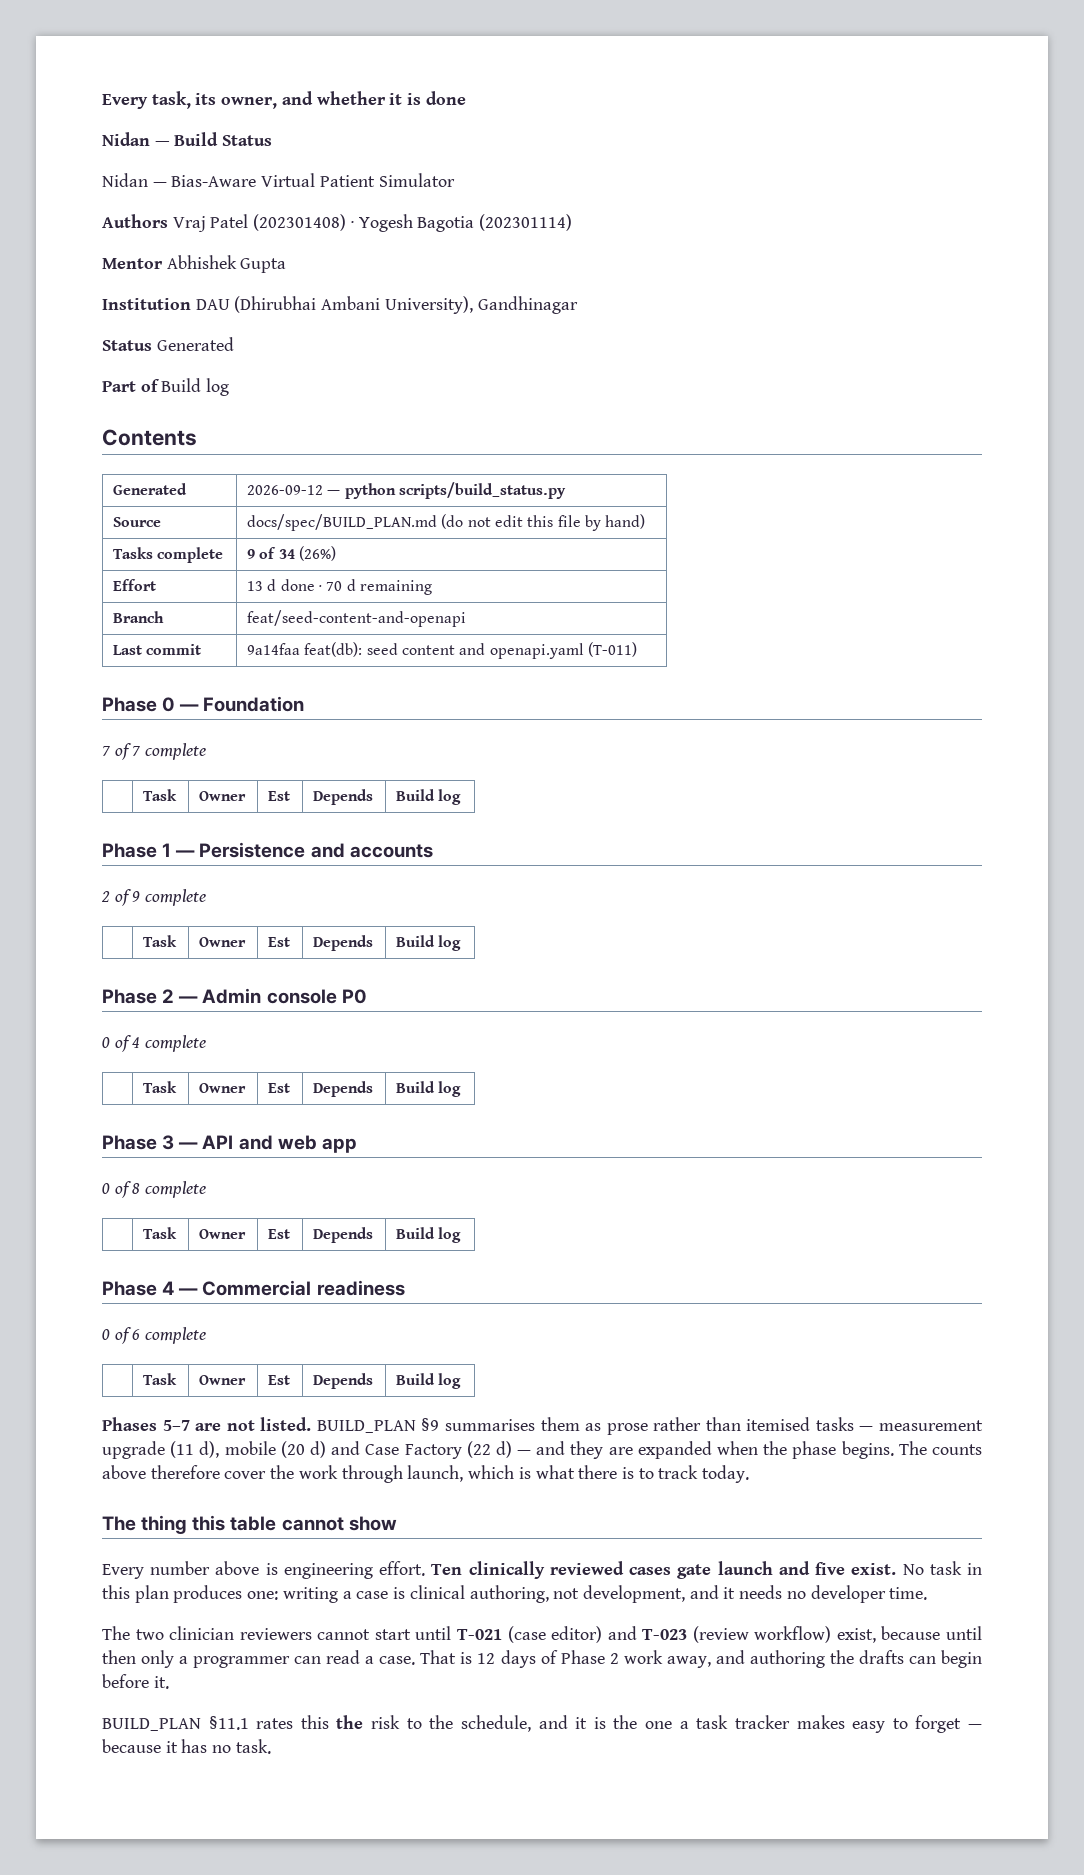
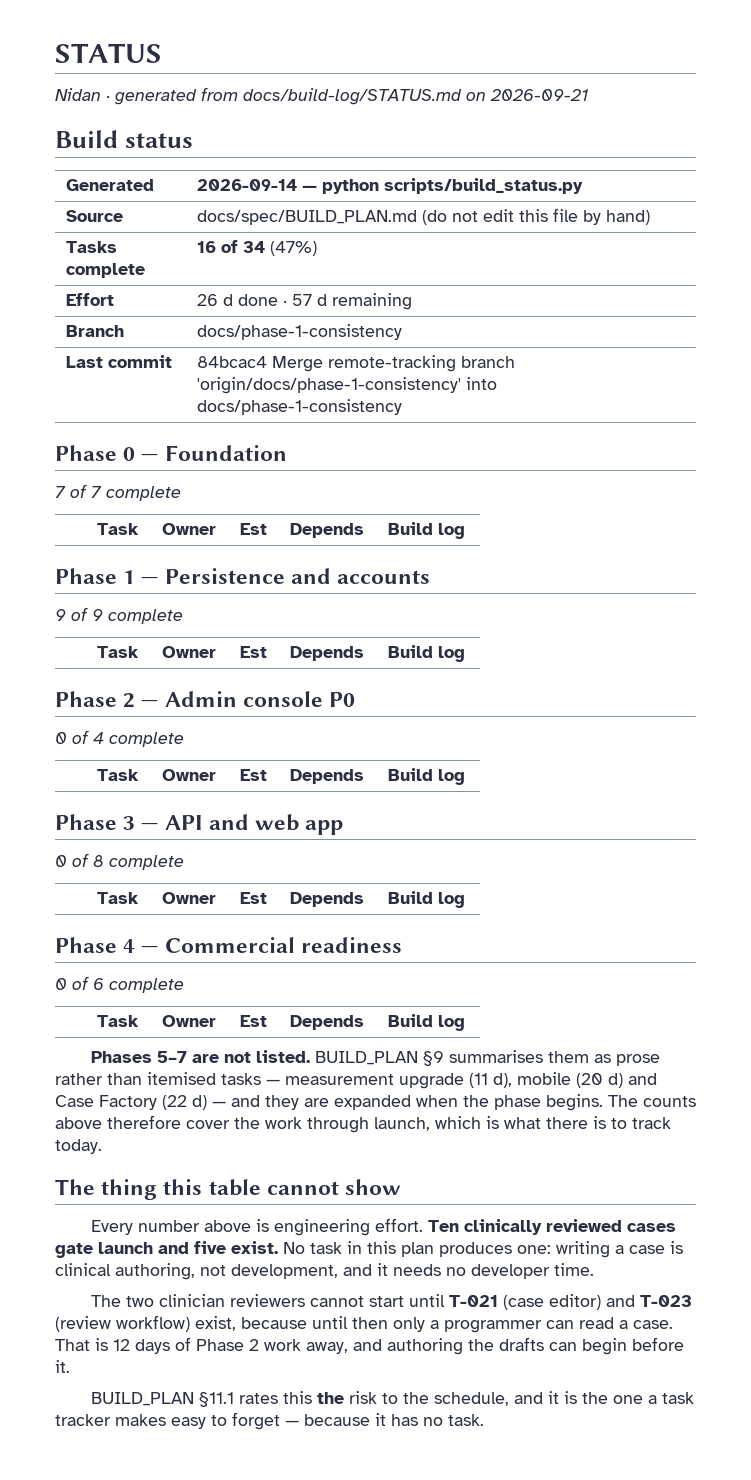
[102,91,466,109] [102,132,273,146] [102,173,455,187] [102,214,573,232] [102,255,287,273] [102,296,578,314] [102,337,234,351] [102,378,230,396] [102,429,197,446] Every task, its owner, and whether it is done // Nidan — Build Status // Nidan — Bias-Aware Virtual Patient Simulator // Authors Vraj Patel (202301408) · Yogesh Bagotia (202301114) // Mentor Abhishek Gupta // Institution DAU (Dhirubhai Ambani University), Gandhinagar // Status Generated // Part of Build log // Contents -> [55,43,162,63] [55,87,588,105] [55,130,193,148] STATUS // Nidan · generated from docs/build-log/STATUS.md on 2026-09-21 // Build status
[247,485,324,495] 2026-09-12 -> [197,179,298,191] 2026-09-14
[247,549,256,559] 9 -> [197,241,217,253] 16
[298,546,336,561] (26%) -> [270,241,318,256] (47%)
[247,581,264,591] 13 -> [197,294,219,306] 26
[326,581,343,591] 70 -> [292,294,313,306] 57
[247,610,467,627] feat/seed-content-and-openapi -> [197,324,403,340] docs/phase-1-consistency
[247,642,637,659] 9a14faa feat(db): seed content and openapi.yaml (T-011) -> [197,355,516,372] [197,377,498,394] [197,399,403,415] 84bcac4 Merge remote-tracking branch 'origin/docs/phase-1-consistency' into docs/phase-1-consistency
[101,891,110,902] 2 -> [55,609,66,621] 9

